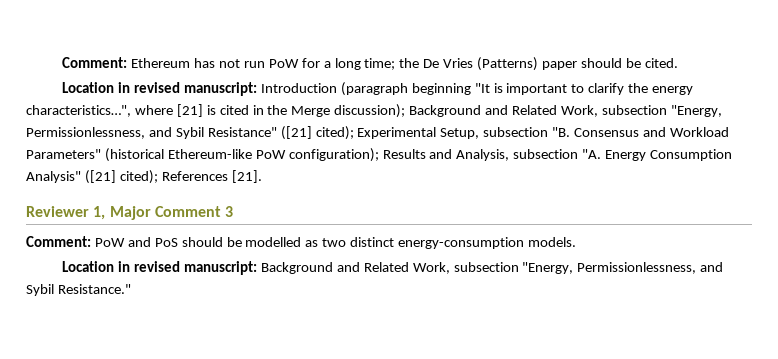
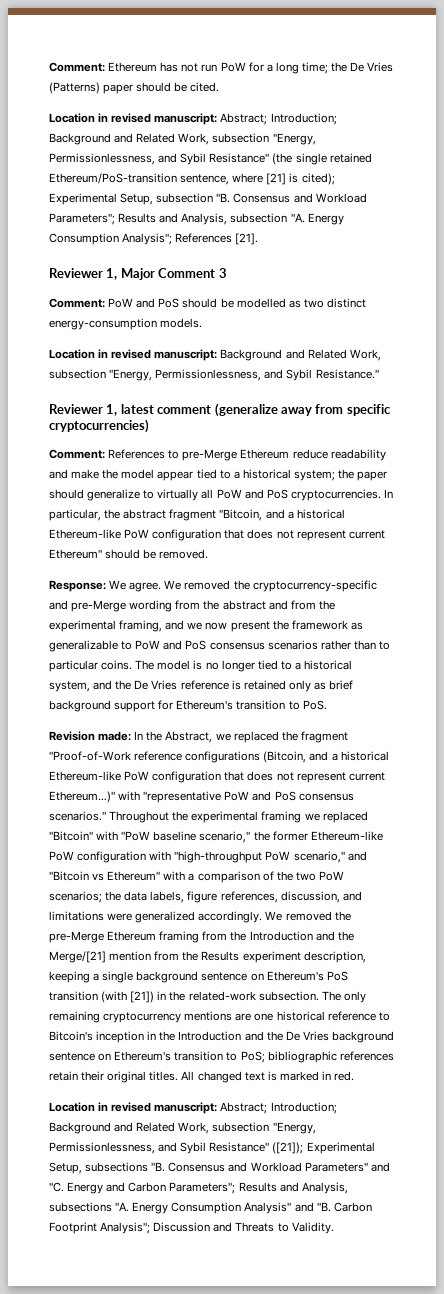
[260,82,694,96] [26,104,406,118] Introduction (paragraph beginning "It is important to clarify the energy characteristics…", where [21] is cited in the Merge discussion); -> [220,113,337,125] Abstract; Introduction;
[280,126,312,140] ([21] -> [272,153,372,165] [49,173,299,185] (the single retained Ethereum/PoS-transition sentence, where [21] is
[26,148,379,162] Parameters" (historical Ethereum-like PoW configuration); -> [49,213,115,225] Parameters";
[26,170,158,184] Analysis" ([21] cited); -> [122,233,173,245] Analysis";
(131, 289) none -> [49,403,391,417] [49,419,149,433] [49,449,386,461] [49,469,388,481] [49,489,393,501] [49,509,345,521] [49,529,385,541] [49,549,209,559] [49,580,377,592] [49,600,335,612] [49,620,363,632] [49,640,390,652] [49,660,353,672] [49,680,354,692] [49,700,327,712] [49,731,348,743] [49,751,389,763] [49,771,385,783] [49,791,354,803] [49,811,368,823] [49,831,383,843] [49,851,367,863] [49,871,344,883] [49,891,362,903] [49,911,351,923] [49,931,354,943] [49,951,366,963] [49,971,348,983] [49,991,366,1003] [49,1011,390,1023] [49,1031,394,1043] [49,1051,394,1063] [49,1071,355,1083] [49,1102,337,1114] [49,1122,316,1134] [49,1142,375,1154] [49,1162,390,1174] [49,1182,348,1194] [49,1202,372,1214] [49,1222,334,1234] // Reviewer 1, latest comment (generalize away from specific cryptocurrencies) // Comment: References to pre-Merge Ethereum reduce readability and make the model appear tied to a historical system; the paper should generalize to virtually all PoW and PoS cryptocurrencies. In particular, the abstract fragment "Bitcoin, and a historical Ethereum-like PoW configuration that does not represent current Ethereum" should be removed. // Response: We agree. We removed the cryptocurrency-specific and pre-Merge wording from the abstract and from the experimental framing, and we now present the framework as generalizable to PoW and PoS consensus scenarios rather than to particular coins. The model is no longer tied to a historical system, and the De Vries reference is retained only as brief background support for Ethereum's transition to PoS. // Revision made: In the Abstract, we replaced the fragment "Proof-of-Work reference configurations (Bitcoin, and a historical Ethereum-like PoW configuration that does not represent current Ethereum…)" with "representative PoW and PoS consensus scenarios." Throughout the experimental framing we replaced "Bitcoin" with "PoW baseline scenario," the former Ethereum-like PoW configuration with "high-throughput PoW scenario," and "Bitcoin vs Ethereum" with a comparison of the two PoW scenarios; the data labels, figure references, discussion, and limitations were generalized accordingly. We removed the pre-Merge Ethereum framing from the Introduction and the Merge/[21] mention from the Results experiment description, keeping a single background sentence on Ethereum's PoS transition (with [21]) in the related-work subsection. The only remaining cryptocurrency mentions are one historical reference to Bitcoin's inception in the Introduction and the De Vries background sentence on Ethereum's transition to PoS; bibliographic references retain their original titles. All changed text is marked in red. // Location in revised manuscript: Abstract; Introduction; Background and Related Work, subsection "Energy, Permissionlessness, and Sybil Resistance" ([21]); Experimental Setup, subsections "B. Consensus and Workload Parameters" and "C. Energy and Carbon Parameters"; Results and Analysis, subsections "A. Energy Consumption Analysis" and "B. Carbon Footprint Analysis"; Discussion and Threats to Validity.

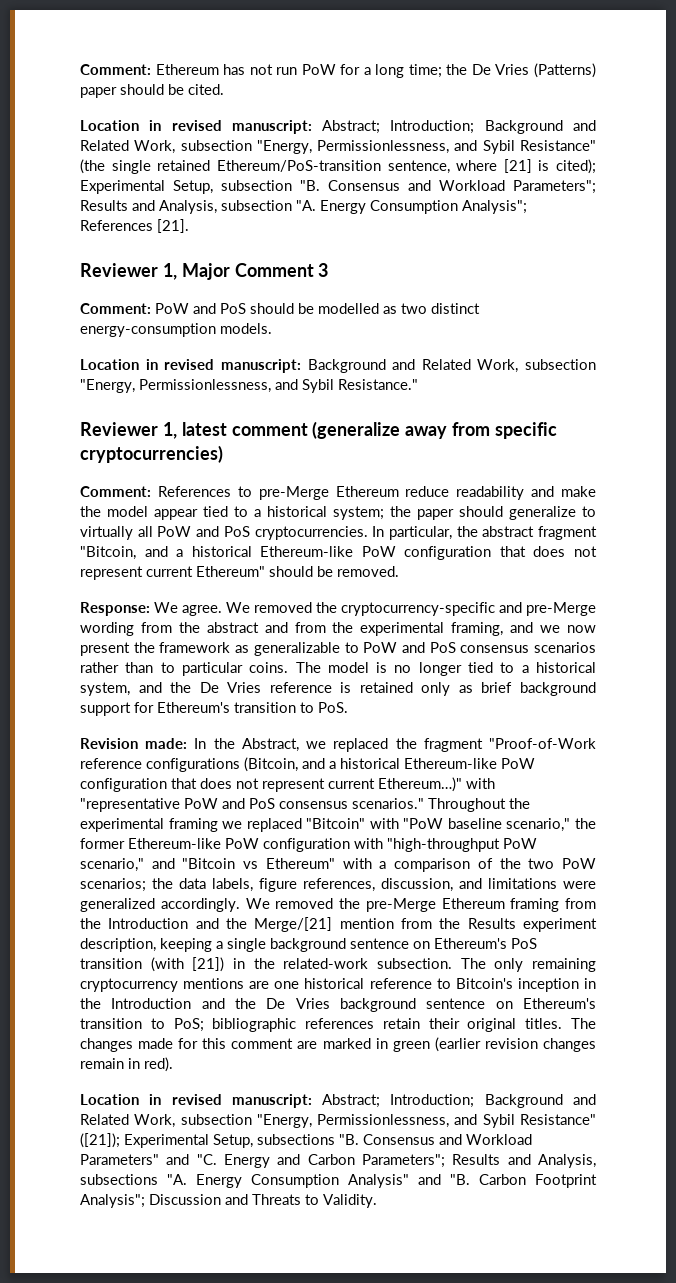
[181,1071,355,1083] All changed text is marked in red. -> [571,1018,596,1029] [80,1037,596,1052] [80,1057,173,1072] The changes made for this comment are marked in green (earlier revision changes remain in red).

